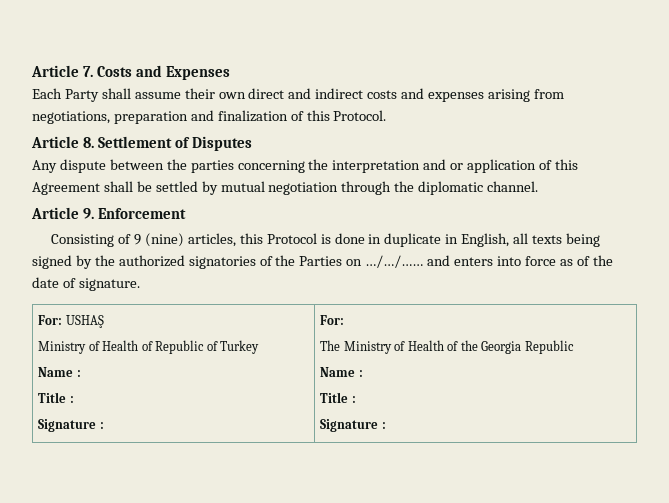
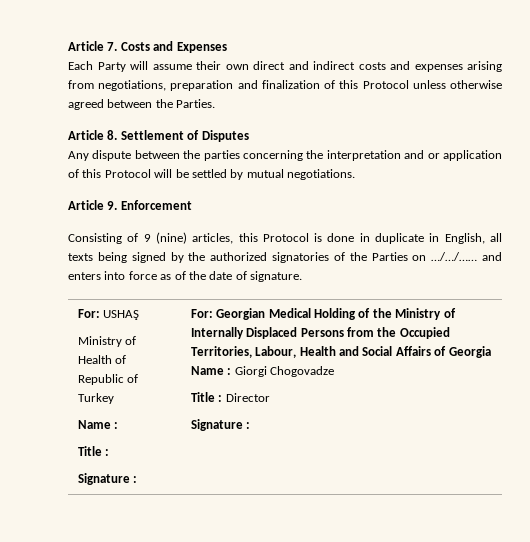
[101,88,131,99] shall -> [130,61,148,70] will
[333,110,387,121] Protocol. -> [362,80,503,89] [68,99,216,110] Protocol unless otherwise agreed between the Parties.
[32,181,133,195] Agreement shall -> [104,169,173,178] Protocol will
[268,181,539,195] negotiation through the diplomatic channel. -> [287,169,355,180] negotiations.
[320,340,574,354] [320,367,363,377] [320,392,356,403] // The Ministry of Health of the Georgia Republic // Name : // Title : -> [216,308,456,320] [190,327,450,339] [190,346,491,358] [190,366,335,377] [190,392,270,402] Georgian Medical Holding of the Ministry of Internally Displaced Persons from the Occupied Territories, Labour, Health and Social Affairs of Georgia Name : Giorgi Chogovadze // Title : Director

